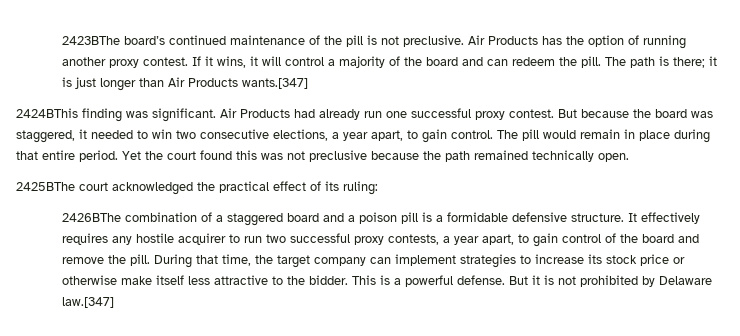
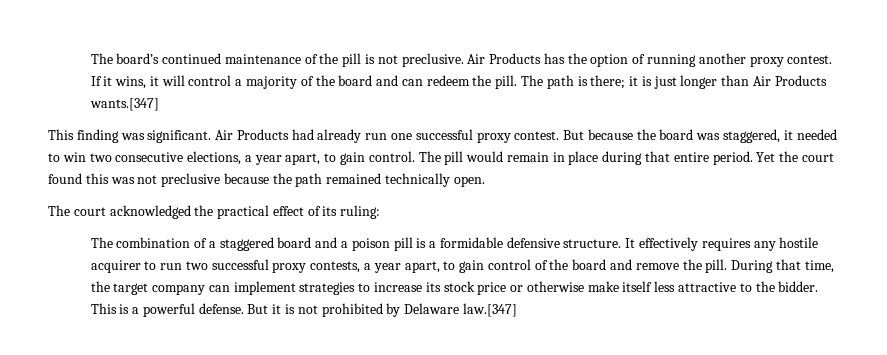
[61,36,120,45] 2423BThe -> [90,53,113,64] The
[16,108,78,118] 2424BThis -> [48,129,74,140] This
[16,182,75,191] 2425BThe -> [48,205,70,216] The
[61,213,121,222] 2426BThe -> [90,237,113,248] The

